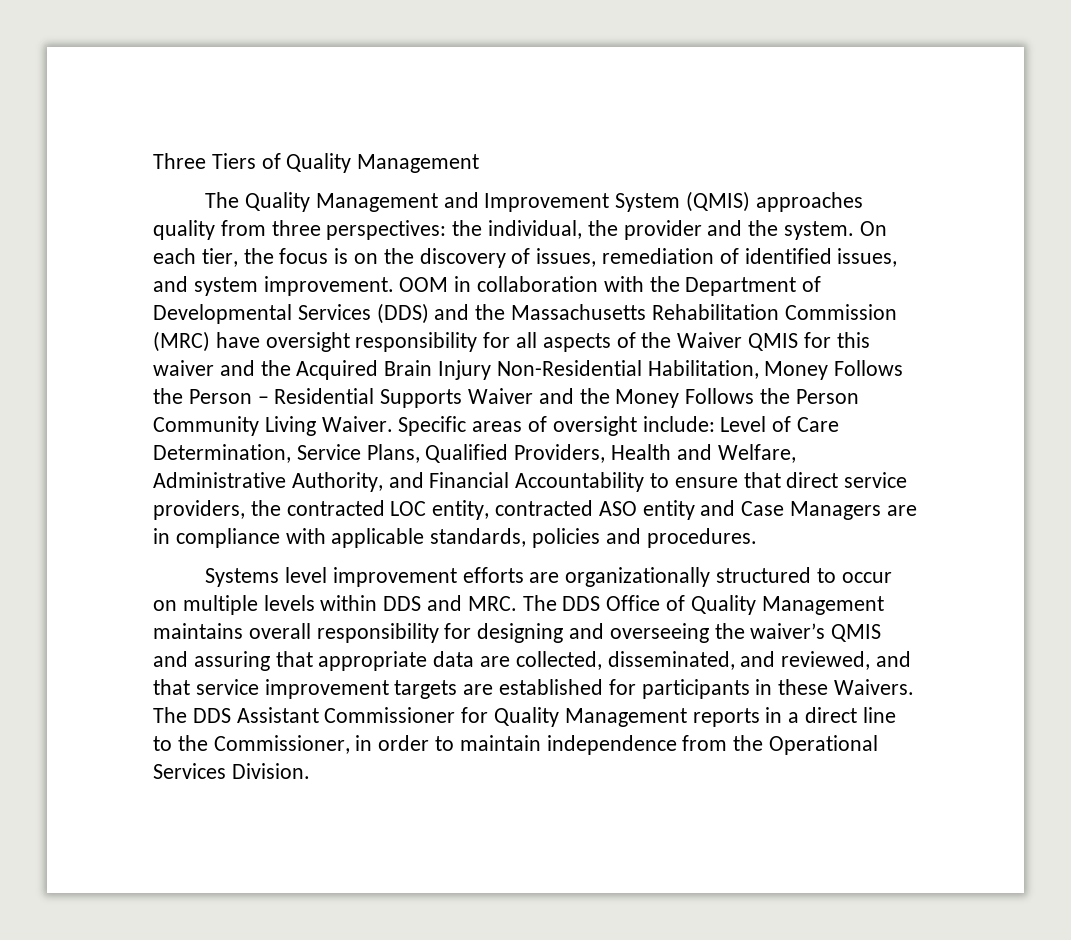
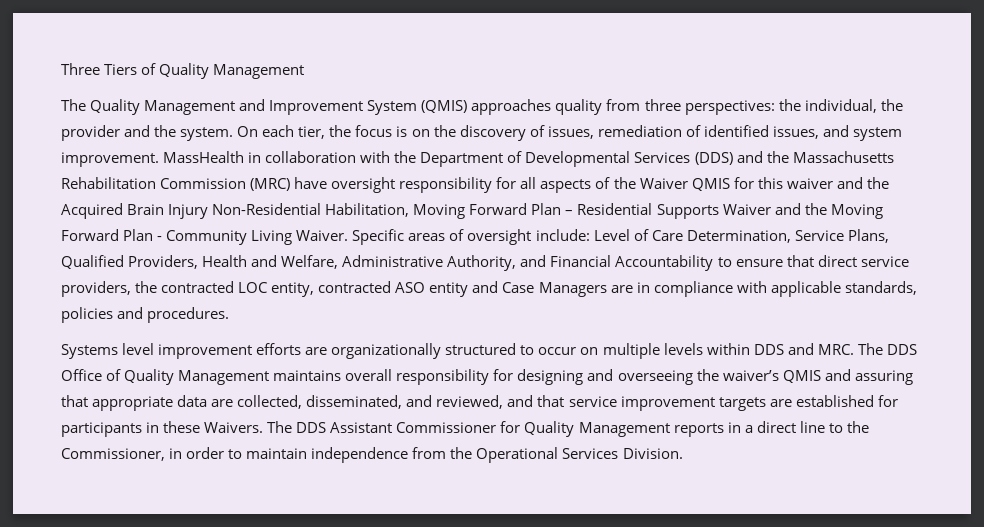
[399,277,449,292] OOM -> [163,151,245,163] MassHealth
[764,360,904,380] [153,388,252,404] Money Follows the Person -> [413,203,562,219] Moving Forward Plan
[615,388,859,408] Money Follows the Person -> [830,204,883,219] [61,229,163,241] Moving Forward Plan -

